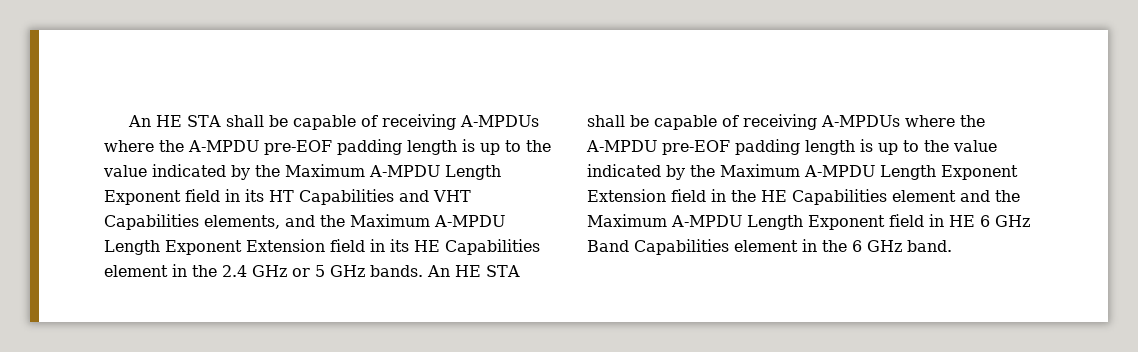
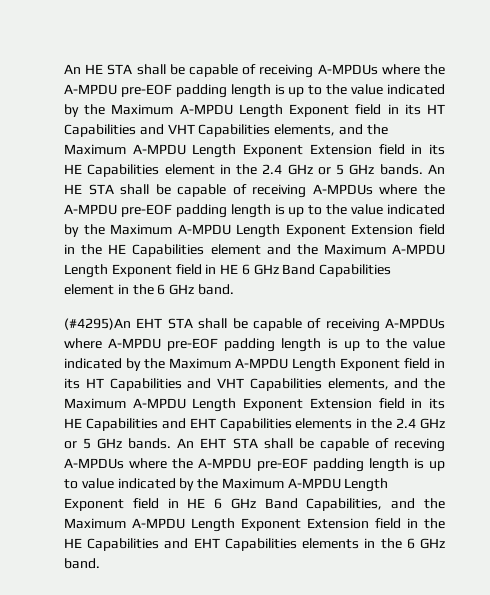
(952, 246) none -> [64,318,445,332] [64,338,445,352] [64,358,445,372] [64,378,445,391] [64,398,446,412] [64,418,446,431] [64,438,445,452] [64,458,445,472] [64,478,389,492] [64,498,445,511] [64,518,445,532] [64,538,446,551] [64,558,100,569] // (#4295)An EHT STA shall be capable of receiving A-MPDUs where A-MPDU pre-EOF padding length is up to the value indicated by the Maximum A-MPDU Length Exponent field in its HT Capabilities and VHT Capabilities elements, and the Maximum A-MPDU Length Exponent Extension field in its HE Capabilities and EHT Capabilities elements in the 2.4 GHz or 5 GHz bands. An EHT STA shall be capable of receving A-MPDUs where the A-MPDU pre-EOF padding length is up to value indicated by the Maximum A-MPDU Length Exponent field in HE 6 GHz Band Capabilities, and the Maximum A-MPDU Length Exponent Extension field in the HE Capabilities and EHT Capabilities elements in the 6 GHz band.

